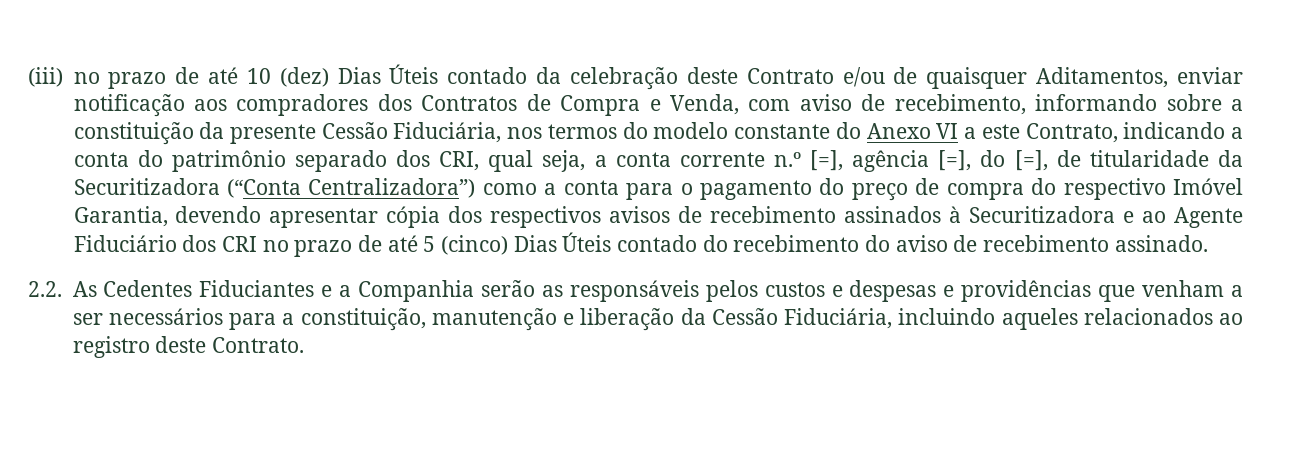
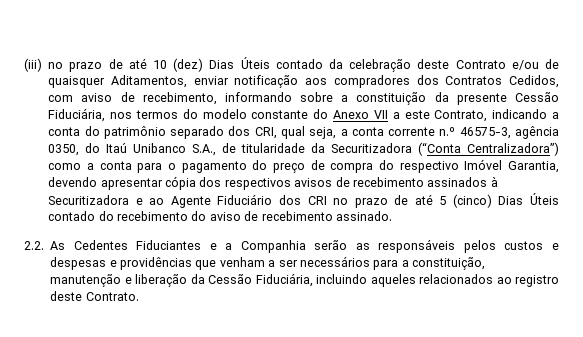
[526,94,739,116] de Compra e Venda, -> [509,75,559,88] Cedidos,
[936,123,959,139] VI -> [373,110,388,119] VII
[810,150,1048,172] [=], agência [=], do [=], -> [459,126,560,139] [48,143,217,156] 46575-3, agência 0350, do Itaú Unibanco S.A.,

